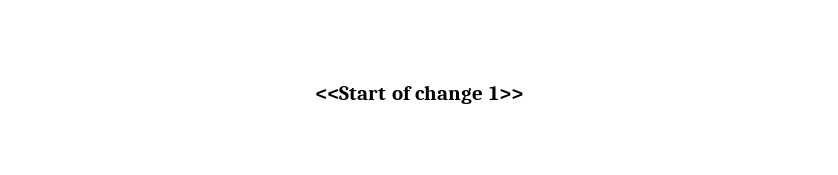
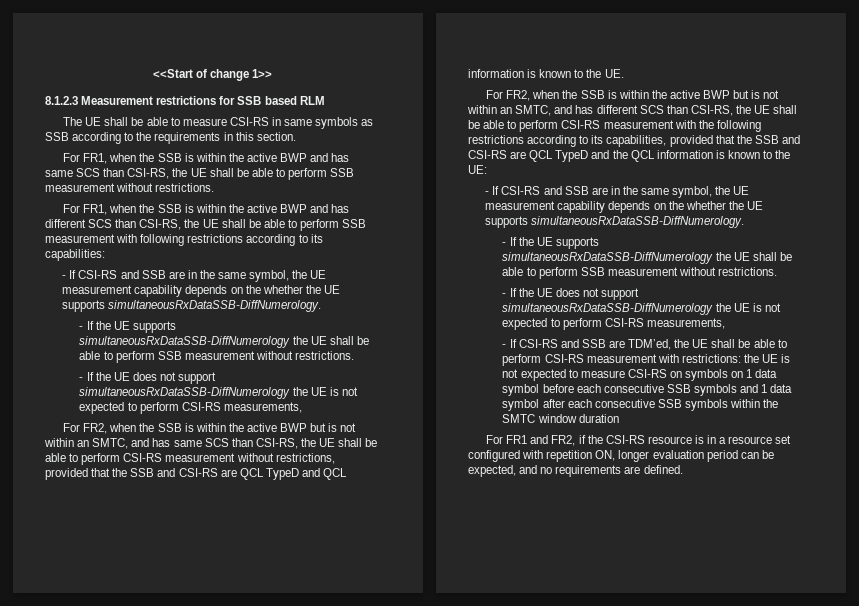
(523, 93) none -> [45,96,325,105] [63,117,374,129] [45,132,296,144] [63,153,350,164] [45,168,355,180] [45,183,215,192] [63,204,350,215] [45,219,367,231] [45,234,323,246] [45,249,105,261] [62,270,327,282] [62,285,340,297] [62,300,322,312] [79,321,176,333] [79,336,369,348] [79,351,355,363] [79,372,217,384] [79,387,358,399] [79,402,302,414] [63,423,357,434] [44,438,378,449] [45,453,335,465] [45,468,348,480] [468,69,624,78] [486,90,780,101] [467,105,798,116] [468,120,761,132] [468,135,800,147] [468,150,791,162] [468,165,487,174] [485,186,750,198] [485,201,763,213] [485,216,745,228] [502,237,599,249] [502,252,792,264] [502,267,778,279] [502,288,640,300] [502,303,781,315] [502,318,725,330] [502,339,787,350] [502,354,791,366] [502,369,778,381] [502,384,793,396] [502,399,779,411] [502,414,619,423] [486,435,792,446] [468,450,774,462] [468,465,683,477] // 8.1.2.3 Measurement restrictions for SSB based RLM // The UE shall be able to measure CSI-RS in same symbols as SSB according to the requirements in this section. // For FR1, when the SSB is within the active BWP and has same SCS than CSI-RS, the UE shall be able to perform SSB measurement without restrictions. // For FR1, when the SSB is within the active BWP and has different SCS than CSI-RS, the UE shall be able to perform SSB measurement with following restrictions according to its capabilities: // - If CSI-RS and SSB are in the same symbol, the UE measurement capability depends on the whether the UE supports simultaneousRxDataSSB-DiffNumerology. // - If the UE supports simultaneousRxDataSSB-DiffNumerology the UE shall be able to perform SSB measurement without restrictions. // - If the UE does not support simultaneousRxDataSSB-DiffNumerology the UE is not expected to perform CSI-RS measurements, // For FR2, when the SSB is within the active BWP but is not within an SMTC, and has same SCS than CSI-RS, the UE shall be able to perform CSI-RS measurement without restrictions, provided that the SSB and CSI-RS are QCL TypeD and QCL information is known to the UE. // For FR2, when the SSB is within the active BWP but is not within an SMTC, and has different SCS than CSI-RS, the UE shall be able to perform CSI-RS measurement with the following restrictions according to its capabilities, provided that the SSB and CSI-RS are QCL TypeD and the QCL information is known to the UE: // - If CSI-RS and SSB are in the same symbol, the UE measurement capability depends on the whether the UE supports simultaneousRxDataSSB-DiffNumerology. // - If the UE supports simultaneousRxDataSSB-DiffNumerology the UE shall be able to perform SSB measurement without restrictions. // - If the UE does not support simultaneousRxDataSSB-DiffNumerology the UE is not expected to perform CSI-RS measurements, // - If CSI-RS and SSB are TDM’ed, the UE shall be able to perform CSI-RS measurement with restrictions: the UE is not expected to measure CSI-RS on symbols on 1 data symbol before each consecutive SSB symbols and 1 data symbol after each consecutive SSB symbols within the SMTC window duration // For FR1 and FR2, if the CSI-RS resource is in a resource set configured with repetition ON, longer evaluation period can be expected, and no requirements are defined.

